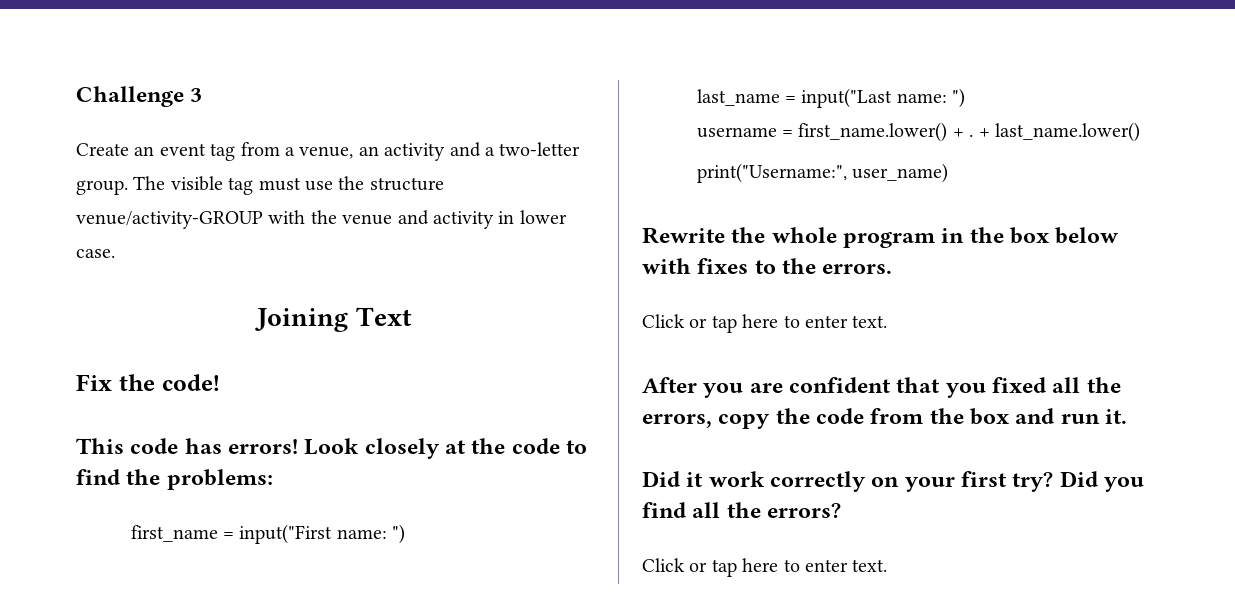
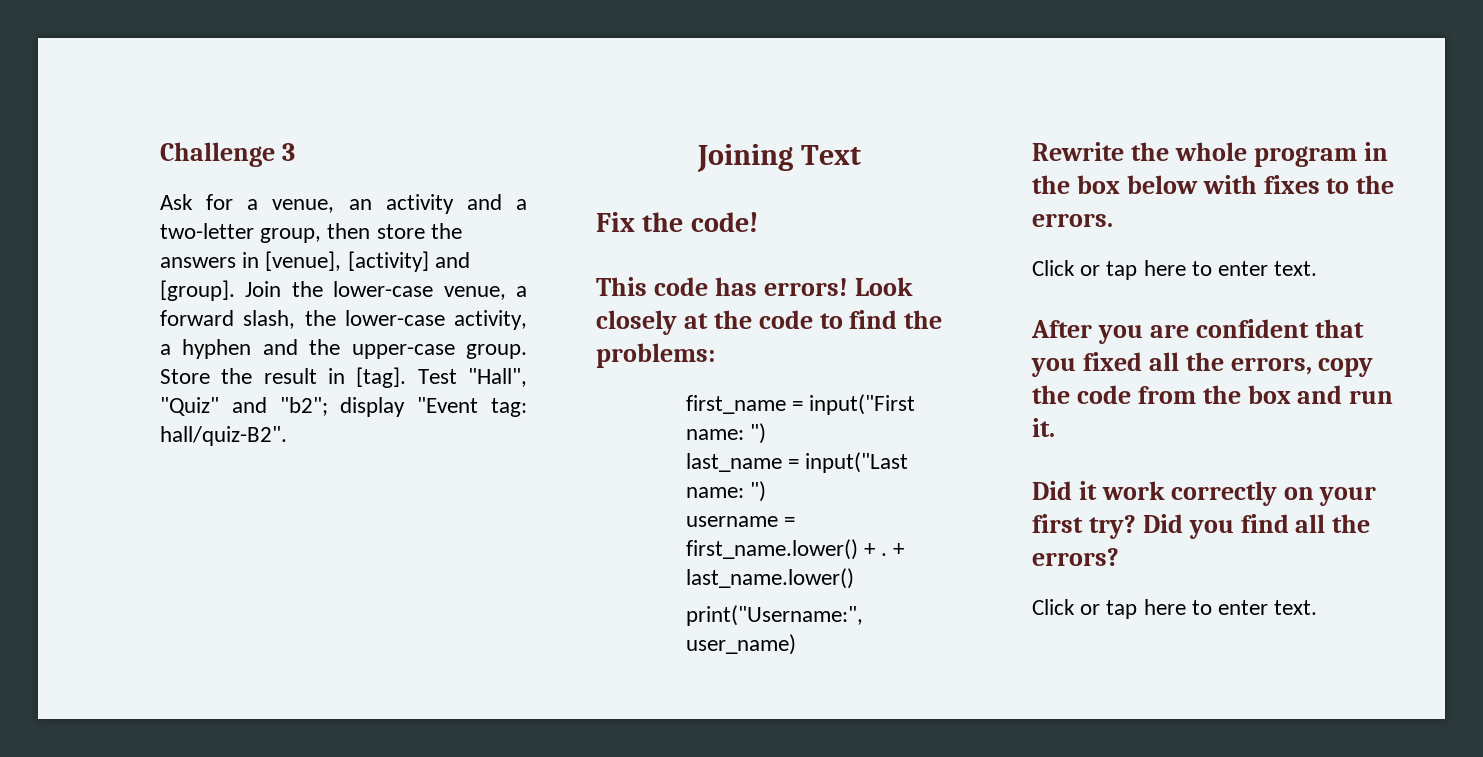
[76,142,280,161] Create an event tag from -> [160,194,234,210] Ask for
[76,176,444,195] [76,210,567,229] [76,249,115,258] group. The visible tag must use the structure venue/activity-GROUP with the venue and activity in lower case. -> [260,223,462,243] [160,251,470,272] [160,280,527,301] [160,310,527,330] [160,339,527,359] [160,367,527,388] [160,397,527,417] [160,426,287,446] group, then store the answers in [venue], [activity] and [group]. Join the lower-case venue, a forward slash, the lower-case activity, a hyphen and the upper-case group. Store the result in [tag]. Test "Hall", "Quiz" and "b2"; display "Event tag: hall/quiz-B2".

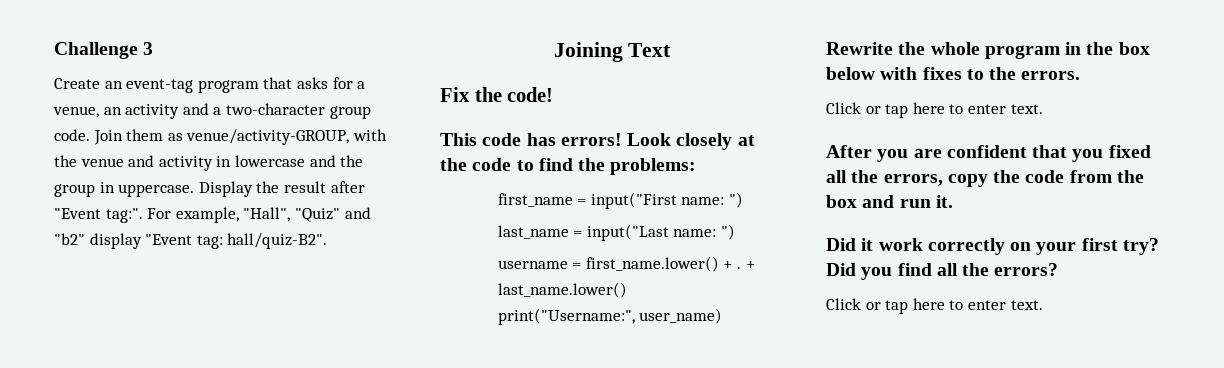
[160,194,193,210] Ask -> [54,77,328,93] Create an event-tag program that asks
[160,223,462,243] [160,251,470,272] [160,280,527,301] [160,310,527,330] [160,339,527,359] [160,367,457,388] two-letter group, then store the answers in [venue], [activity] and [group]. Join the lower-case venue, a forward slash, the lower-case activity, a hyphen and the upper-case group. Store the result in [tag]. Test -> [225,103,371,119] [54,129,387,145] [54,155,364,171] [54,181,365,197] [54,207,239,223] two-character group code. Join them as venue/activity-GROUP, with the venue and activity in lowercase and the group in uppercase. Display the result after "Event tag:". For example,
[279,397,328,416] "b2"; -> [54,233,85,245] "b2"

